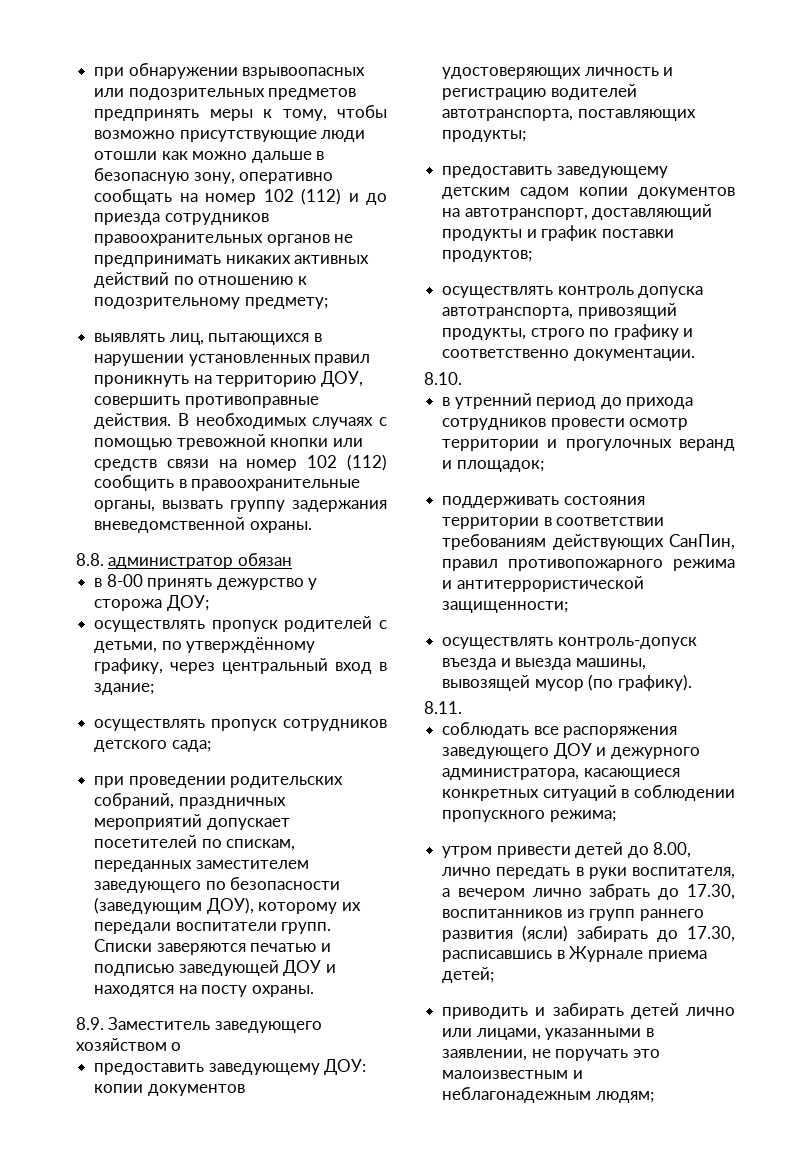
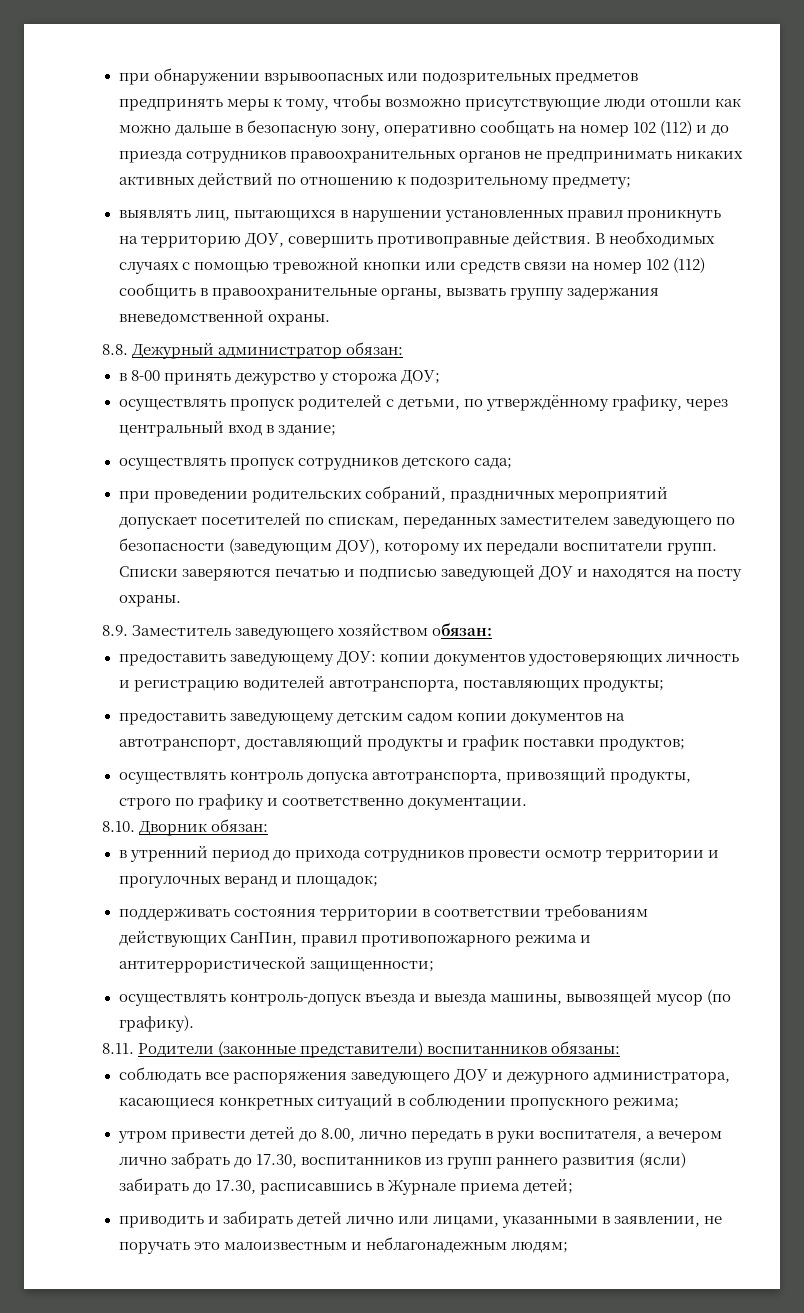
[108,553,292,569] администратор обязан -> [132,342,404,359] Дежурный администратор обязан:
[171,1042,182,1051] о -> [432,623,493,636] обязан:
(462, 378) none -> [139,819,269,836] Дворник обязан:
(462, 707) none -> [138,1041,621,1058] Родители (законные представители) воспитанников обязаны:

